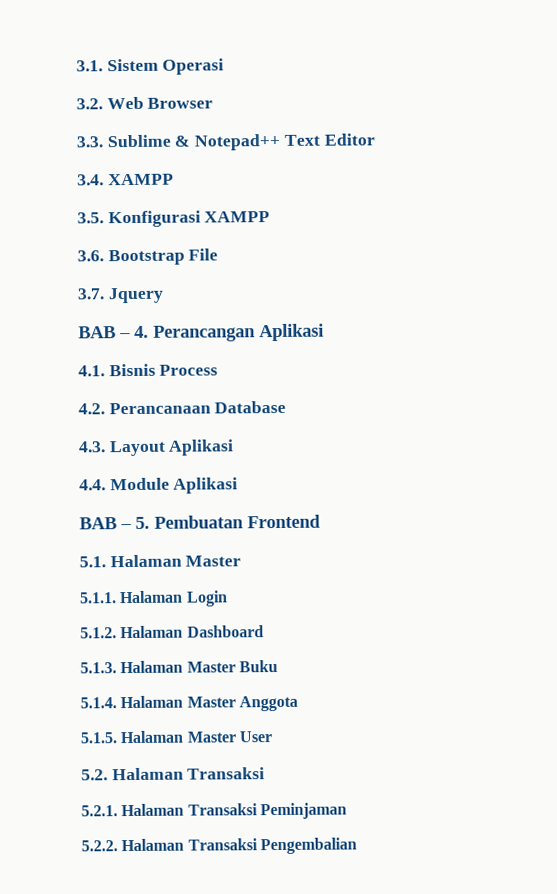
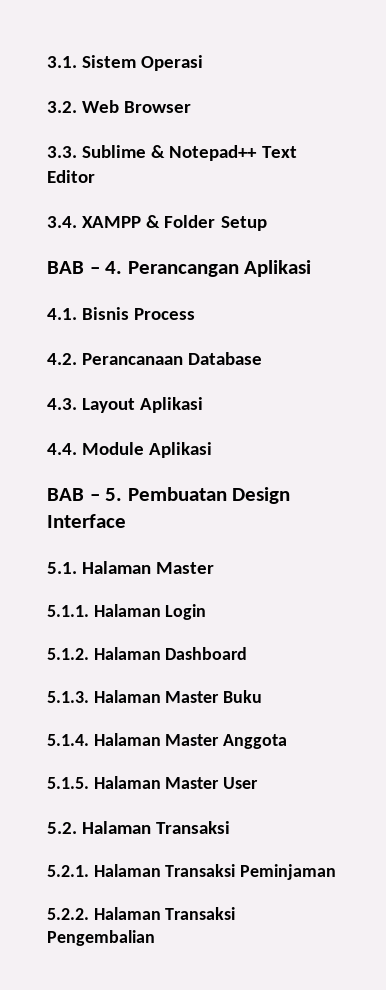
[77,210,271,228] [77,248,219,266] [77,287,164,304] // 3.5. Konfigurasi XAMPP // 3.6. Bootstrap File // 3.7. Jquery -> [146,215,267,231] & Folder Setup
[247,514,321,529] Frontend -> [232,487,291,504] [47,514,126,528] Design Interface

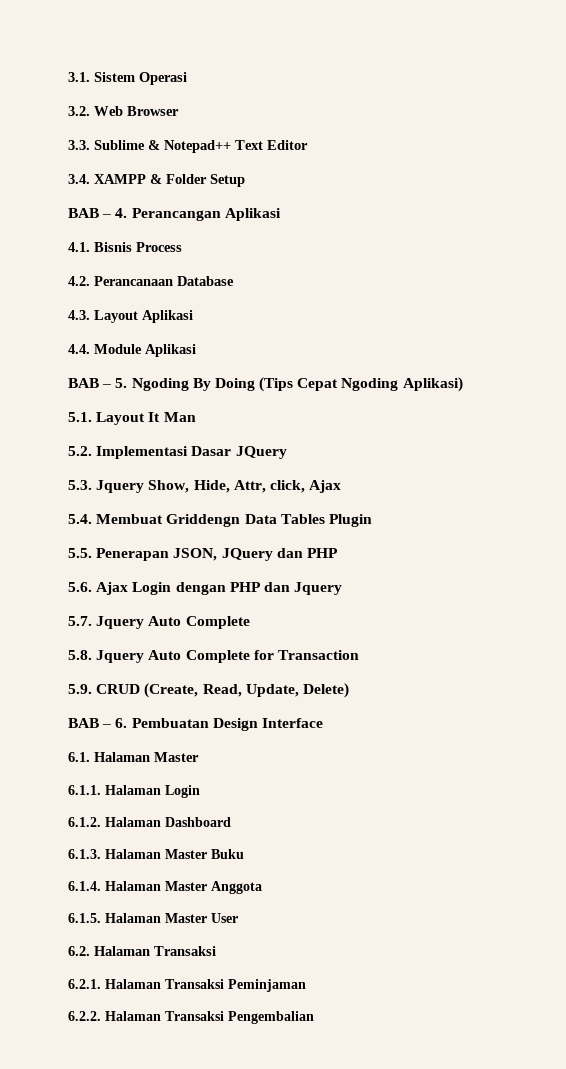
(123, 494) none -> [131,377,463,392] [68,412,196,425] [68,446,287,459] [68,480,342,493] [68,514,372,527] [68,548,338,561] [68,582,343,595] [68,616,250,629] [68,650,359,663] [68,683,349,698] [68,718,128,728] Ngoding By Doing (Tips Cepat Ngoding Aplikasi) // 5.1. Layout It Man // 5.2. Implementasi Dasar JQuery // 5.3. Jquery Show, Hide, Attr, click, Ajax // 5.4. Membuat Griddengn Data Tables Plugin // 5.5. Penerapan JSON, JQuery dan PHP // 5.6. Ajax Login dengan PHP dan Jquery // 5.7. Jquery Auto Complete // 5.8. Jquery Auto Complete for Transaction // 5.9. CRUD (Create, Read, Update, Delete) // BAB – 6.
[47,562,77,574] 5.1. -> [68,752,90,762] 6.1.
[47,605,89,617] 5.1.1. -> [68,785,101,795] 6.1.1.
[47,648,89,660] 5.1.2. -> [68,817,101,827] 6.1.2.
[47,691,89,703] 5.1.3. -> [68,849,101,859] 6.1.3.
[47,734,89,746] 5.1.4. -> [68,881,101,891] 6.1.4.
[47,777,89,789] 5.1.5. -> [68,913,101,923] 6.1.5.
[47,822,77,834] 5.2. -> [68,946,90,956] 6.2.
[47,865,89,877] 5.2.1. -> [68,979,101,989] 6.2.1.
[47,908,89,920] 5.2.2. -> [68,1011,101,1021] 6.2.2.

